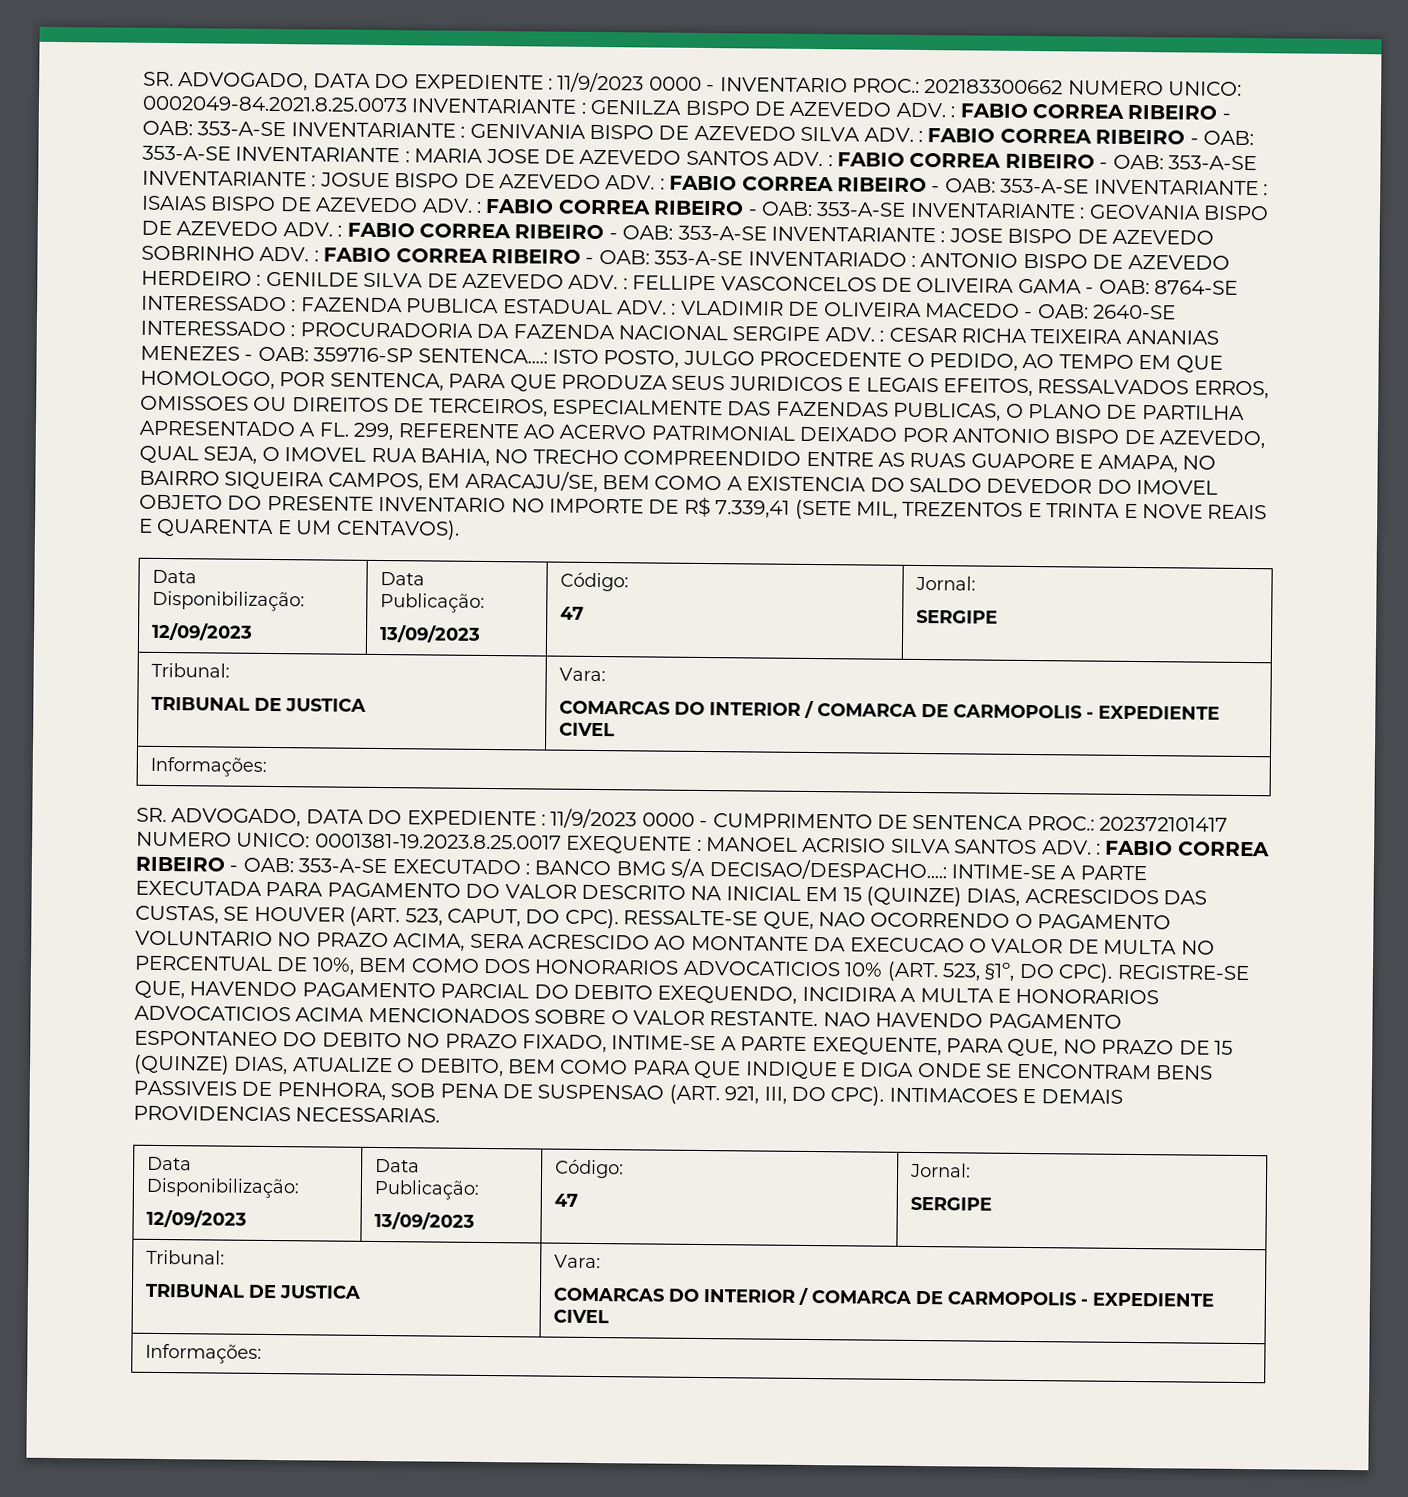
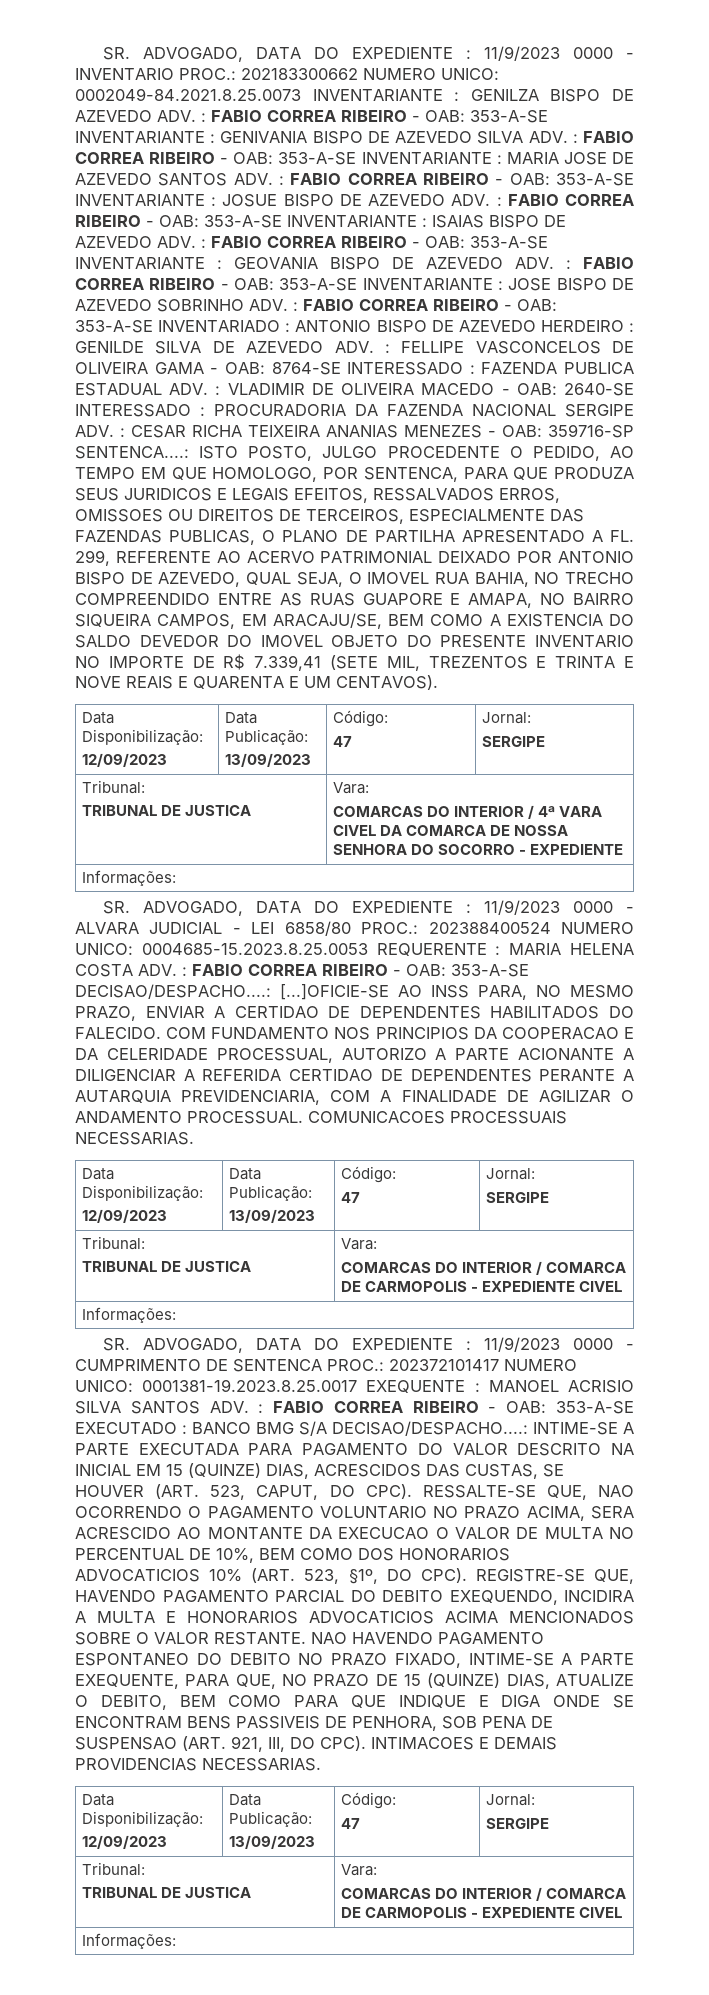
(607, 674) none -> [332,805,602,819] [332,825,568,836] [332,844,623,855] [81,870,176,886] [103,900,634,916] [75,921,634,936] [75,943,634,956] [75,964,529,977] [75,984,634,1000] [75,1006,634,1021] [75,1027,634,1040] [75,1048,634,1063] [75,1069,634,1082] [75,1090,634,1105] [75,1111,567,1124] [75,1132,194,1145] [81,1168,114,1180] [81,1185,203,1201] [81,1209,167,1223] [228,1168,261,1180] [228,1185,312,1201] [228,1209,315,1223] [340,1166,396,1183] [340,1192,360,1203] [485,1168,535,1180] [485,1192,549,1203] [81,1236,145,1250] [81,1261,251,1272] [340,1238,377,1250] // COMARCAS DO INTERIOR / 4ª VARA CIVEL DA COMARCA DE NOSSA SENHORA DO SOCORRO - EXPEDIENTE // Informações: // SR. ADVOGADO, DATA DO EXPEDIENTE : 11/9/2023 0000 - ALVARA JUDICIAL - LEI 6858/80 PROC.: 202388400524 NUMERO UNICO: 0004685-15.2023.8.25.0053 REQUERENTE : MARIA HELENA COSTA ADV. : FABIO CORREA RIBEIRO - OAB: 353-A-SE DECISAO/DESPACHO....: [...]OFICIE-SE AO INSS PARA, NO MESMO PRAZO, ENVIAR A CERTIDAO DE DEPENDENTES HABILITADOS DO FALECIDO. COM FUNDAMENTO NOS PRINCIPIOS DA COOPERACAO E DA CELERIDADE PROCESSUAL, AUTORIZO A PARTE ACIONANTE A DILIGENCIAR A REFERIDA CERTIDAO DE DEPENDENTES PERANTE A AUTARQUIA PREVIDENCIARIA, COM A FINALIDADE DE AGILIZAR O ANDAMENTO PROCESSUAL. COMUNICACOES PROCESSUAIS NECESSARIAS. // Data Disponibilização: // 12/09/2023 | Data Publicação: // 13/09/2023 | Código: // 47 | Jornal: // SERGIPE // Tribunal: // TRIBUNAL DE JUSTICA | Vara:

